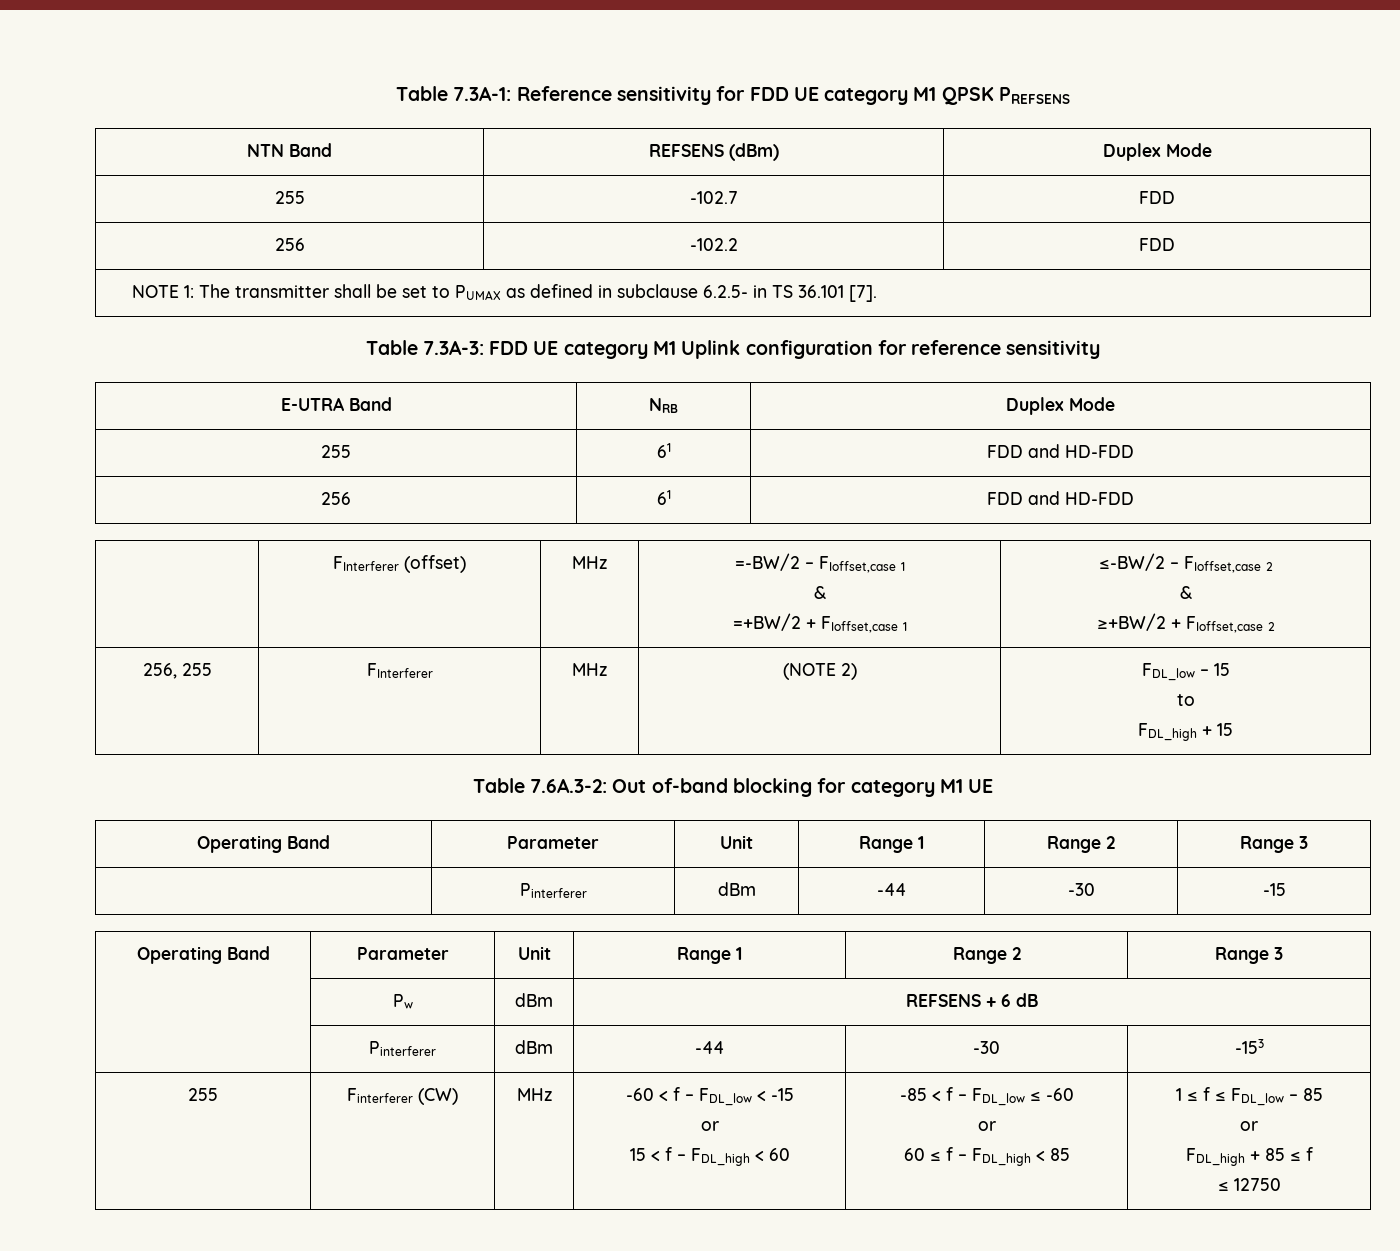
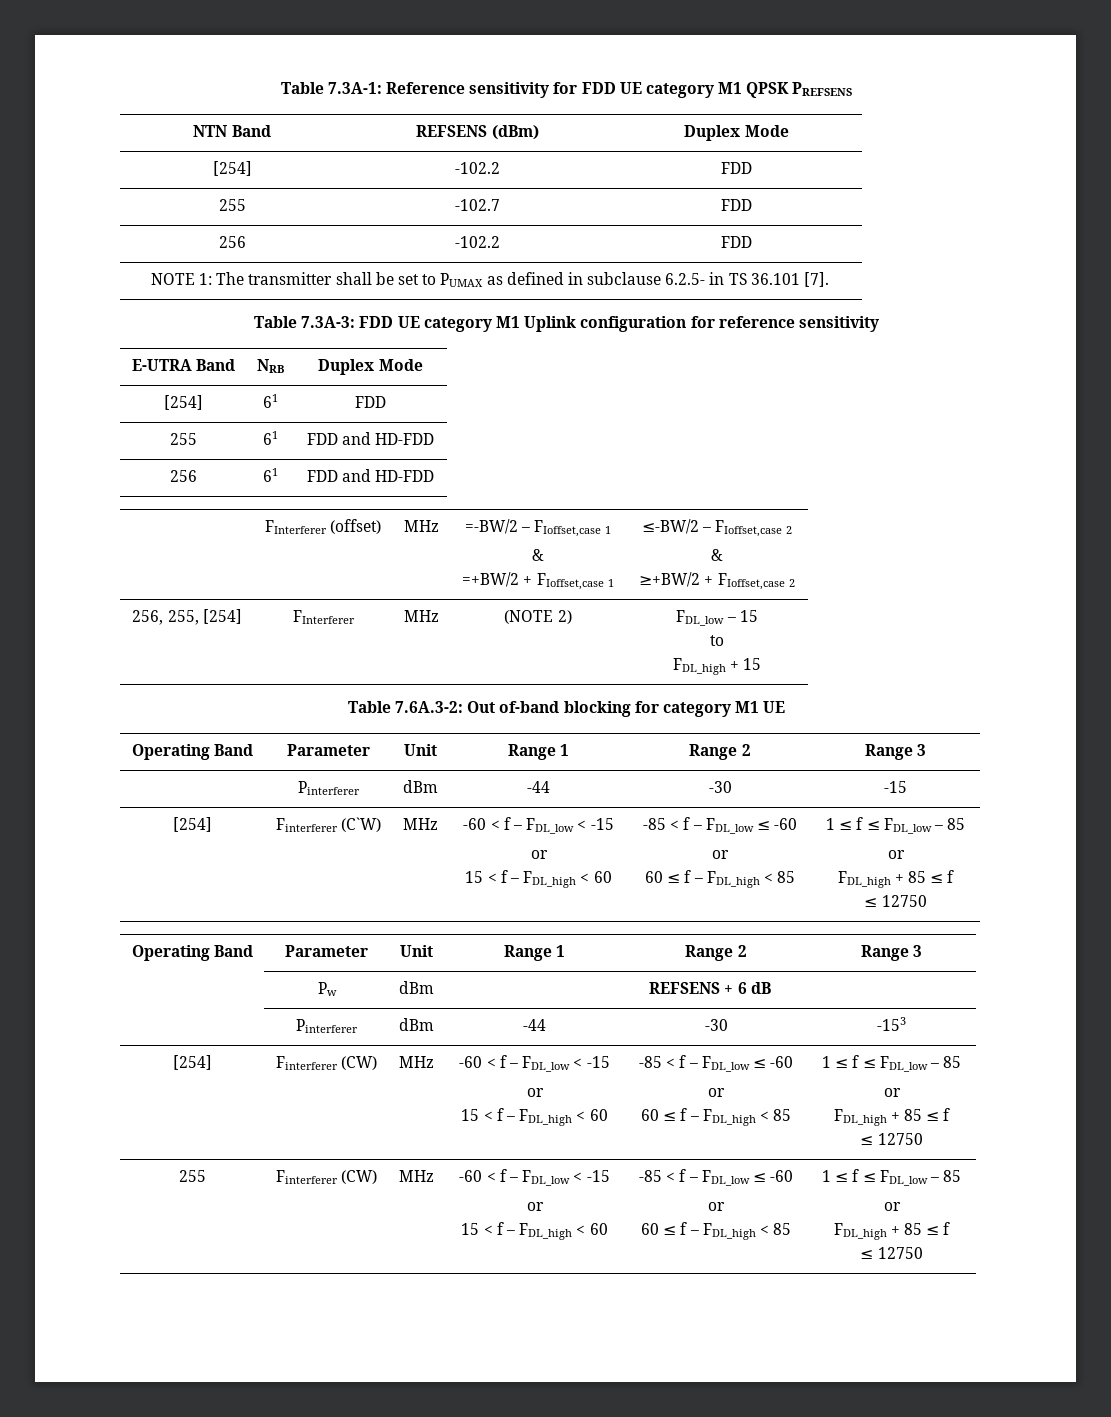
(1212, 150) none -> [212,161,252,176] [455,162,500,174] [721,162,752,174] // [254] | -102.2 | FDD
(1115, 404) none -> [164,395,203,410] [263,394,278,408] [355,396,386,408] // [254] | 61 | FDD
[181,663,212,676] 255 -> [167,609,242,625] 255, [254]
(1286, 889) none -> [173,817,212,832] [275,817,382,832] [403,818,438,830] [463,817,614,834] [530,850,548,859] [465,870,612,888] [642,817,798,834] [712,850,729,859] [644,870,796,888] [825,817,966,834] [887,850,905,859] [837,870,955,888] [864,895,927,907] // [254] | Finterferer (C`W) | MHz | -60 < f – FDL_low < -15 // or // 15 < f – FDL_high < 60 | -85 < f – FDL_low ≤ -60 // or // 60 ≤ f – FDL_high < 85 | 1 ≤ f ≤ FDL_low – 85 // or // FDL_high + 85 ≤ f // ≤ 12750
(1264, 1046) none -> [173,1055,212,1070] [275,1056,378,1070] [399,1056,434,1068] [459,1055,610,1072] [526,1088,544,1097] [461,1108,608,1126] [638,1055,794,1072] [708,1088,725,1097] [640,1108,792,1126] [821,1055,962,1072] [883,1088,901,1097] [833,1108,951,1126] [860,1133,923,1145] // [254] | Finterferer (CW) | MHz | -60 < f – FDL_low < -15 // or // 15 < f – FDL_high < 60 | -85 < f – FDL_low ≤ -60 // or // 60 ≤ f – FDL_high < 85 | 1 ≤ f ≤ FDL_low – 85 // or // FDL_high + 85 ≤ f // ≤ 12750

